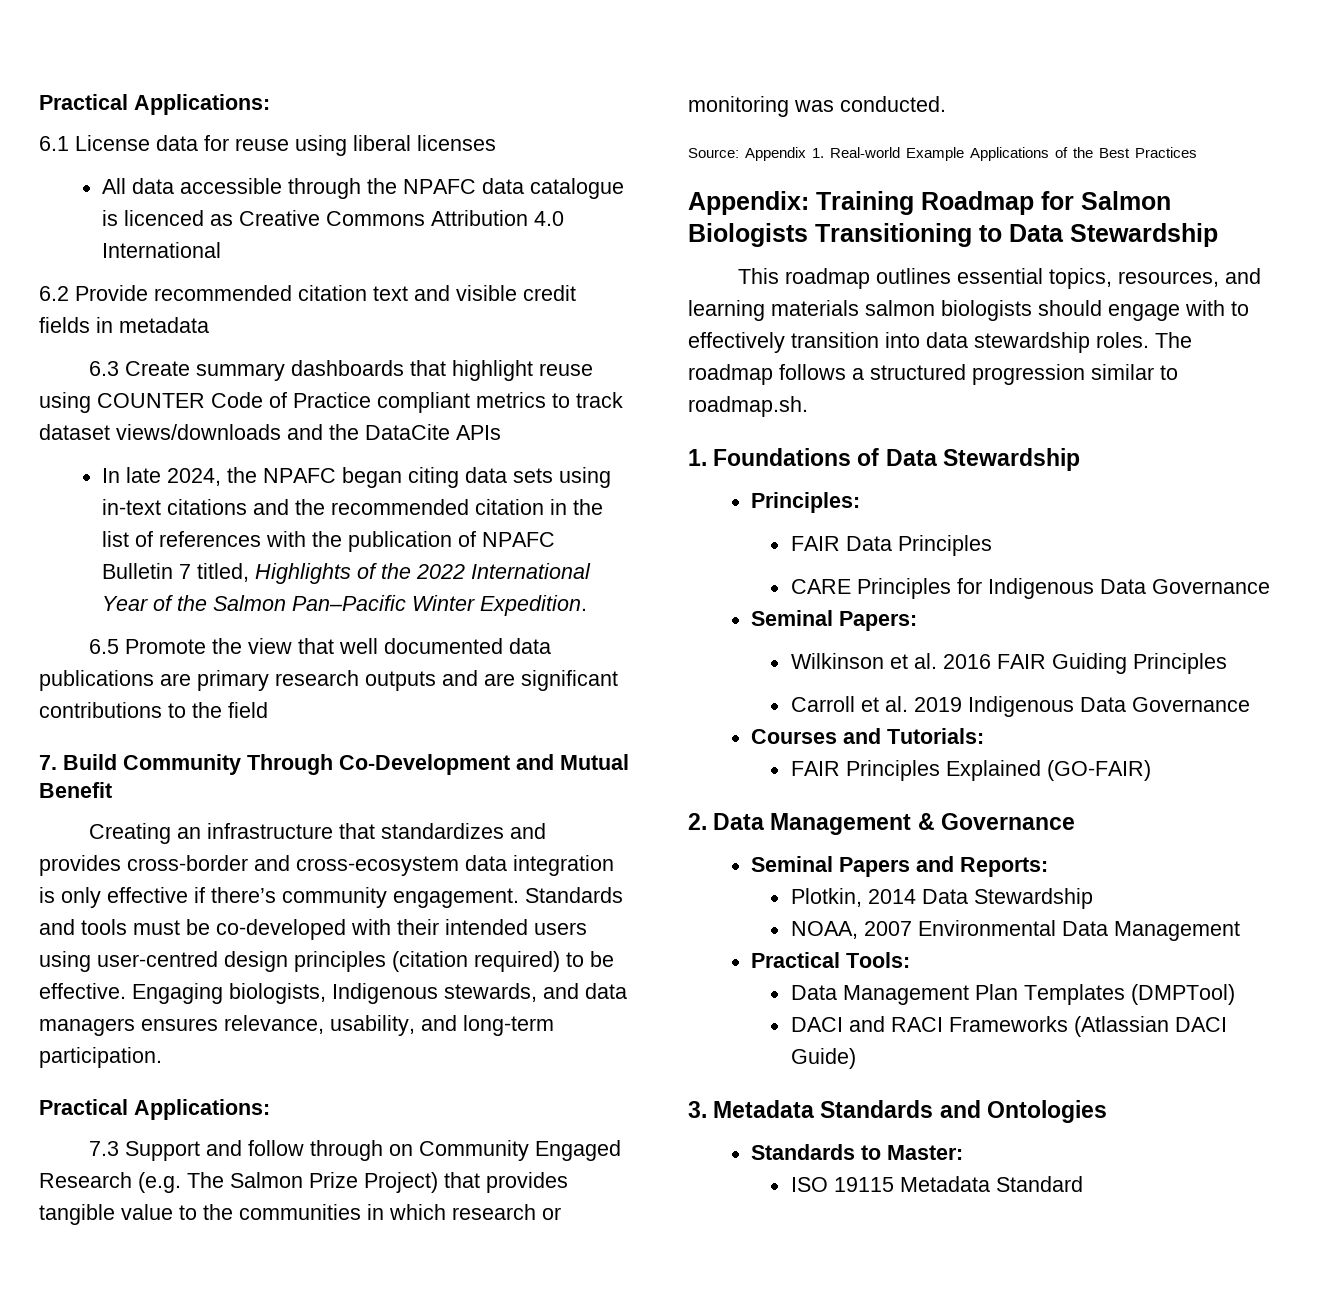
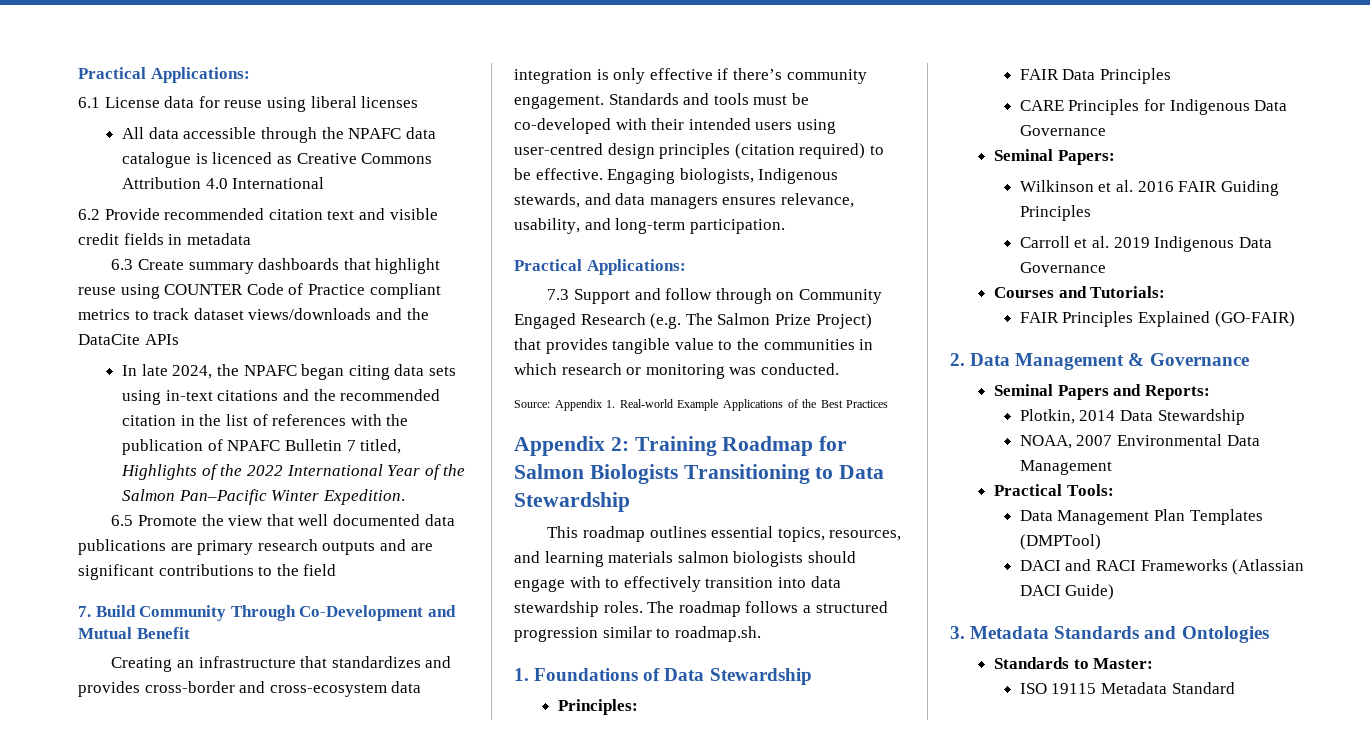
[688,191,809,215] Appendix: -> [514,436,629,456] Appendix 2:

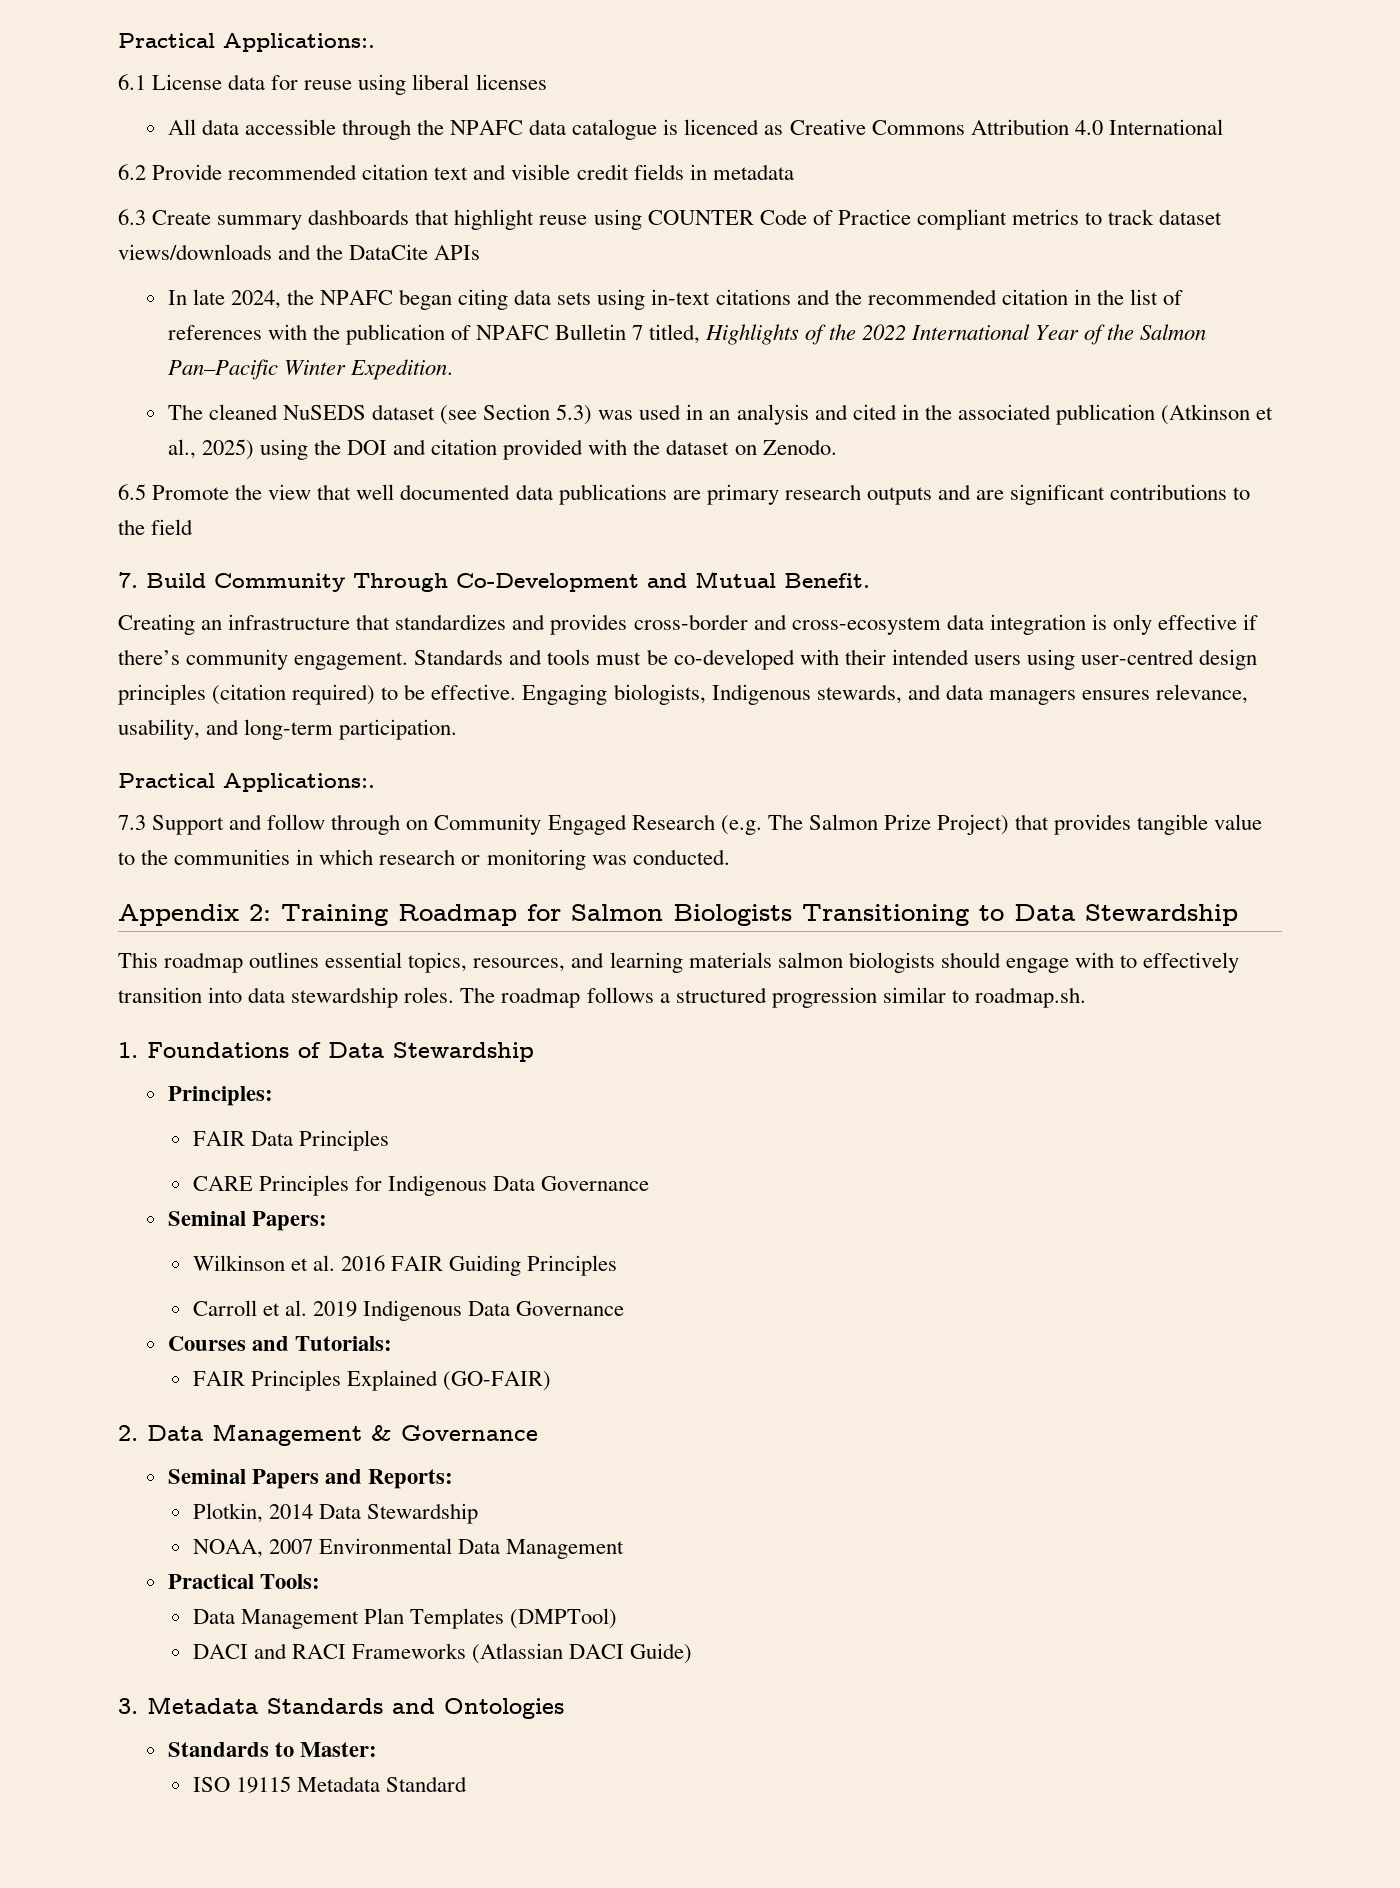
[78,67,250,83] Practical Applications: -> [118,33,375,52] Practical Applications:.
(406, 497) none -> [167,404,1274,425] [167,439,837,460] // The cleaned NuSEDS dataset (see Section 5.3) was used in an analysis and cited in the associated publication (Atkinson et al., 2025) using the DOI and citation provided with the dataset on Zenodo.
[136,627,190,639] Benefit -> [784,573,870,588] Benefit.
[586,259,686,275] Applications: -> [223,773,375,792] Applications:.
[514,399,889,411] // Source: Appendix 1. Real-world Example Applications of the Best Practices -> (730, 857) none

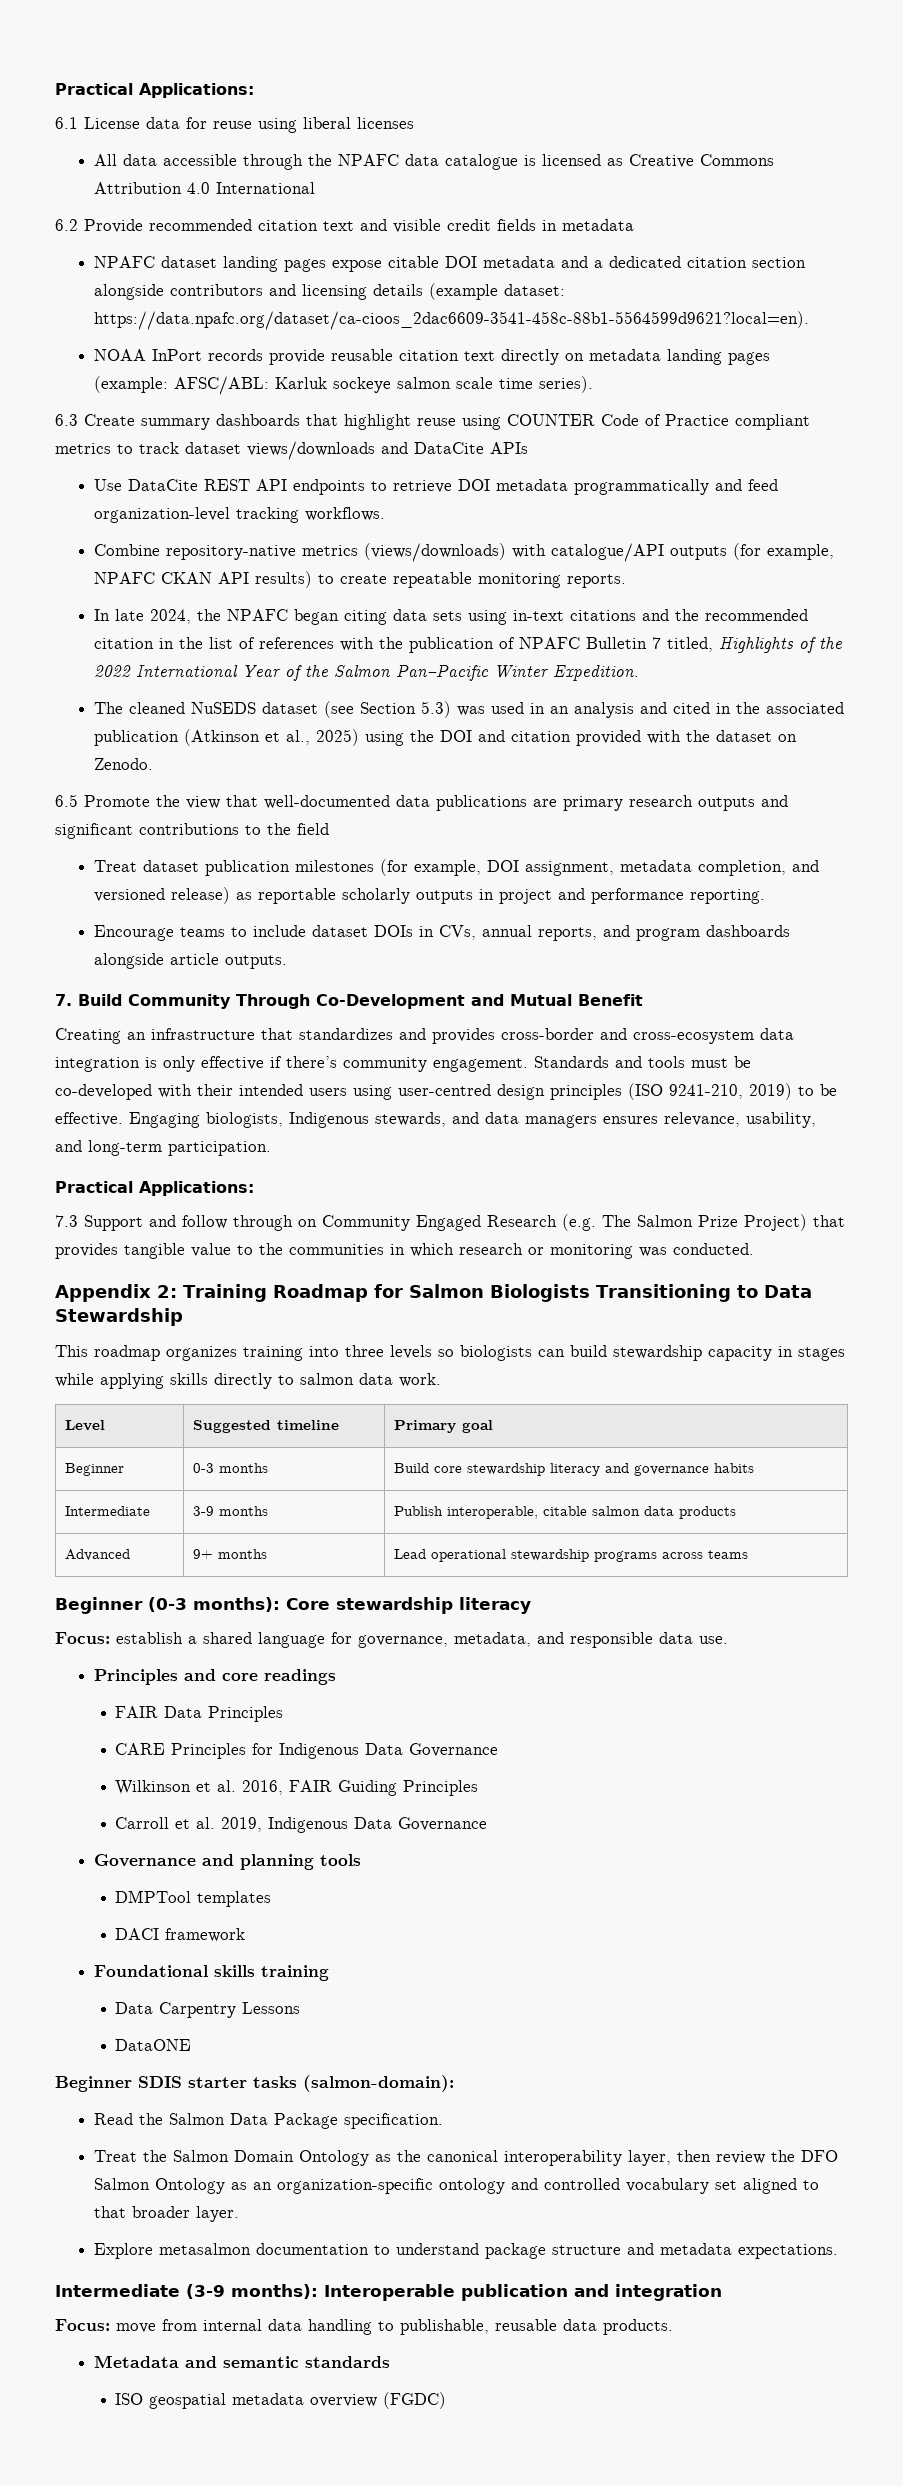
[118,33,375,52] Practical Applications:. -> [55,83,254,98] Practical Applications:
[684,119,760,135] licenced -> [542,154,602,166] licensed
(794, 172) none -> [94,256,807,272] [94,283,566,300] [94,311,810,330] [94,349,771,365] [94,376,594,395] // NPAFC dataset landing pages expose citable DOI metadata and a dedicated citation section alongside contributors and licensing details (example dataset: https://data.npafc.org/dataset/ca-cioos_2dac6609-3541-458c-88b1-5564599d9621?local=en). // NOAA InPort records provide reusable citation text directly on metadata landing pages (example: AFSC/ABL: Karluk sockeye salmon scale time series).
[316,244,344,260] the -> (408, 448) none
(481, 252) none -> [94,479,779,495] [94,507,386,523] [94,543,835,562] [94,571,627,588] // Use DataCite REST API endpoints to retrieve DOI metadata programmatically and feed organization-level tracking workflows. // Combine repository-native metrics (views/downloads) with catalogue/API outputs (for example, NPAFC CKAN API results) to create repeatable monitoring reports.
[356,484,511,500] well documented -> [264,795,390,809] well-documented
[976,490,1005,500] are -> (788, 801) none
(194, 527) none -> [94,859,820,876] [94,887,766,904] [94,925,791,941] [94,953,288,969] // Treat dataset publication milestones (for example, DOI assignment, metadata completion, and versioned release) as reportable scholarly outputs in project and performance reporting. // Encourage teams to include dataset DOIs in CVs, annual reports, and program dashboards alongside article outputs.
[784,573,870,588] Benefit. -> [578,994,643,1006] Benefit
[212,684,376,705] (citation required) -> [628,1083,792,1100] (ISO 9241-210, 2019)
[223,773,375,792] Applications:. -> [139,1181,254,1196] Applications:
[249,952,1240,973] [118,987,1086,1008] [118,1042,534,1062] [167,1086,273,1106] outlines essential topics, resources, and learning materials salmon biologists should engage with to effectively transition into data stewardship roles. The roadmap follows a structured progression similar to roadmap.sh. // 1. Foundations of Data Stewardship // Principles: -> [166,1345,845,1361] [55,1373,441,1389] [65,1420,106,1431] [193,1420,340,1433] [394,1420,494,1433] [65,1463,125,1476] [193,1463,269,1473] [394,1463,755,1476] [65,1506,151,1516] [193,1506,269,1516] [394,1506,737,1519] [65,1549,131,1561] [193,1549,268,1559] [394,1549,749,1562] [55,1597,531,1614] [55,1632,728,1648] [94,1669,337,1685] organizes training into three levels so biologists can build stewardship capacity in stages while applying skills directly to salmon data work. // Level | Suggested timeline | Primary goal // Beginner | 0-3 months | Build core stewardship literacy and governance habits // Intermediate | 3-9 months | Publish interoperable, citable salmon data products // Advanced | 9+ months | Lead operational stewardship programs across teams // Beginner (0-3 months): Core stewardship literacy // Focus: establish a shared language for governance, metadata, and responsible data use. // Principles and core readings
[167,1211,327,1231] // Seminal Papers: -> (499, 1750) none
[340,1255,385,1271] 2016 -> [242,1780,284,1795] 2016,
[312,1300,625,1321] [167,1336,392,1351] [192,1370,551,1391] [118,1424,538,1446] [167,1469,453,1489] [192,1503,478,1524] [192,1538,625,1559] [167,1574,320,1589] [192,1608,618,1629] [192,1643,693,1664] [118,1697,564,1719] [167,1742,377,1757] [192,1776,467,1793] 2019 Indigenous Data Governance // Courses and Tutorials: // FAIR Principles Explained (GO-FAIR) // 2. Data Management & Governance // Seminal Papers and Reports: // Plotkin, 2014 Data Stewardship // NOAA, 2007 Environmental Data Management // Practical Tools: // Data Management Plan Templates (DMPTool) // DACI and RACI Frameworks (Atlassian DACI Guide) // 3. Metadata Standards and Ontologies // Standards to Master: // ISO 19115 Metadata Standard -> [221,1817,488,1833] [94,1854,362,1870] [115,1890,272,1907] [115,1928,246,1942] [94,1965,330,1981] [115,2002,301,2018] [115,2039,192,2051] [55,2075,454,2092] [94,2113,444,2129] [94,2150,839,2166] [94,2178,820,2194] [94,2206,240,2222] [94,2243,839,2259] [55,2284,722,2301] [55,2319,673,2335] [94,2355,391,2368] [115,2392,447,2409] 2019, Indigenous Data Governance // Governance and planning tools // DMPTool templates // DACI framework // Foundational skills training // Data Carpentry Lessons // DataONE // Beginner SDIS starter tasks (salmon-domain): // Read the Salmon Data Package specification. // Treat the Salmon Domain Ontology as the canonical interoperability layer, then review the DFO Salmon Ontology as an organization-specific ontology and controlled vocabulary set aligned to that broader layer. // Explore metasalmon documentation to understand package structure and metadata expectations. // Intermediate (3-9 months): Interoperable publication and integration // Focus: move from internal data handling to publishable, reusable data products. // Metadata and semantic standards // ISO geospatial metadata overview (FGDC)

